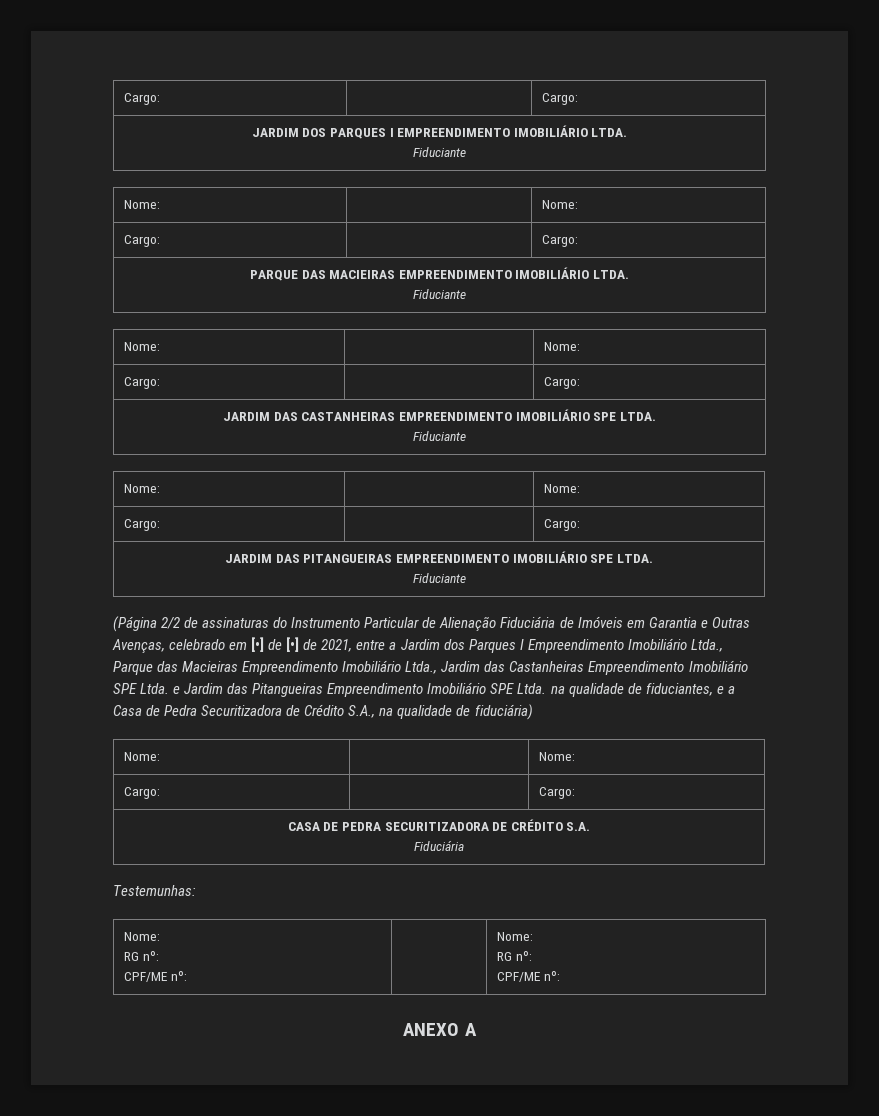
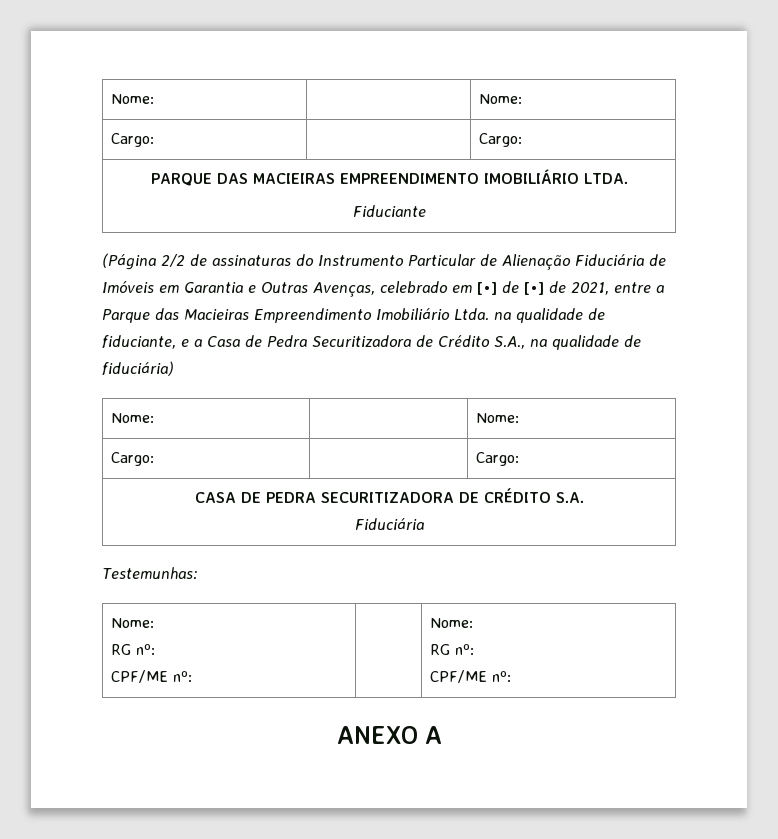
[124,93,161,105] [542,93,579,105] [251,125,628,139] [413,147,466,157] Cargo: | | Cargo: // JARDIM DOS PARQUES I EMPREENDIMENTO IMOBILIÁRIO LTDA. // Fiduciante // -> (111, 99) none
[124,342,161,351] [544,342,581,351] [124,377,161,389] [544,377,581,389] [223,409,656,421] [413,431,466,441] [124,484,161,493] [544,484,581,493] [124,519,161,531] [544,519,581,531] [225,551,653,563] [412,573,466,583] // Nome: | | Nome: // Cargo: | | Cargo: // JARDIM DAS CASTANHEIRAS EMPREENDIMENTO IMOBILIÁRIO SPE LTDA. // Fiduciante // Nome: | | Nome: // Cargo: | | Cargo: // JARDIM DAS PITANGUEIRAS EMPREENDIMENTO IMOBILIÁRIO SPE LTDA. // Fiduciante -> (426, 211) none
[400,638,723,653] Jardim dos Parques I Empreendimento Imobiliário Ltda., -> (664, 289) none
[405,660,748,675] [113,682,515,697] Ltda., Jardim das Castanheiras Empreendimento Imobiliário SPE Ltda. e Jardim das Pitangueiras Empreendimento Imobiliário SPE -> (450, 314) none
[645,683,713,696] fiduciantes, -> [102,335,176,349] fiduciante,

